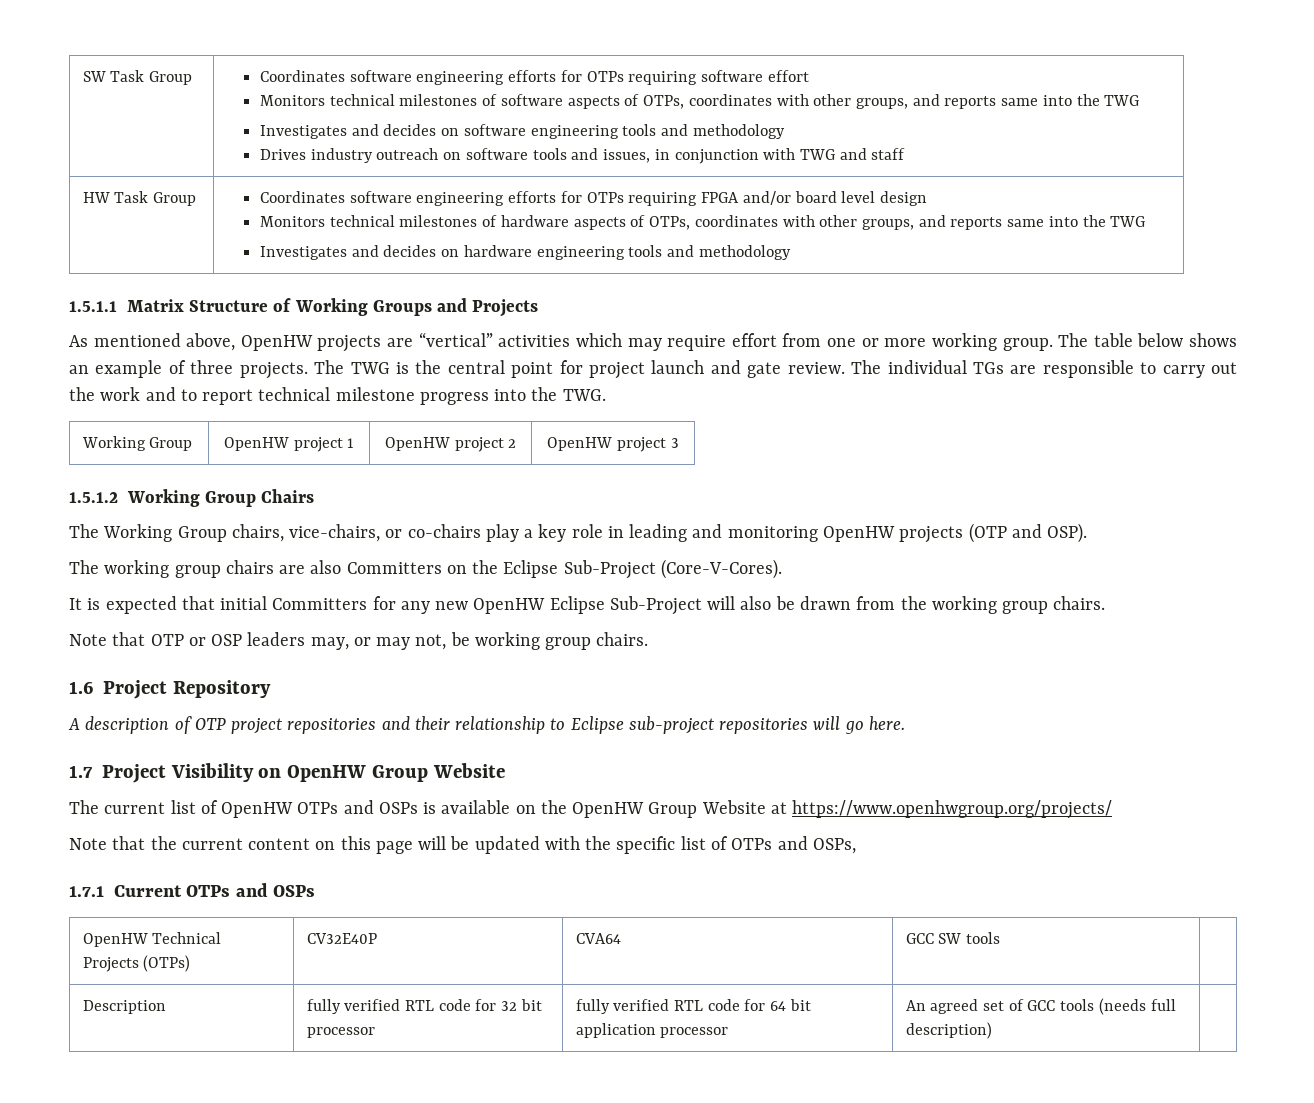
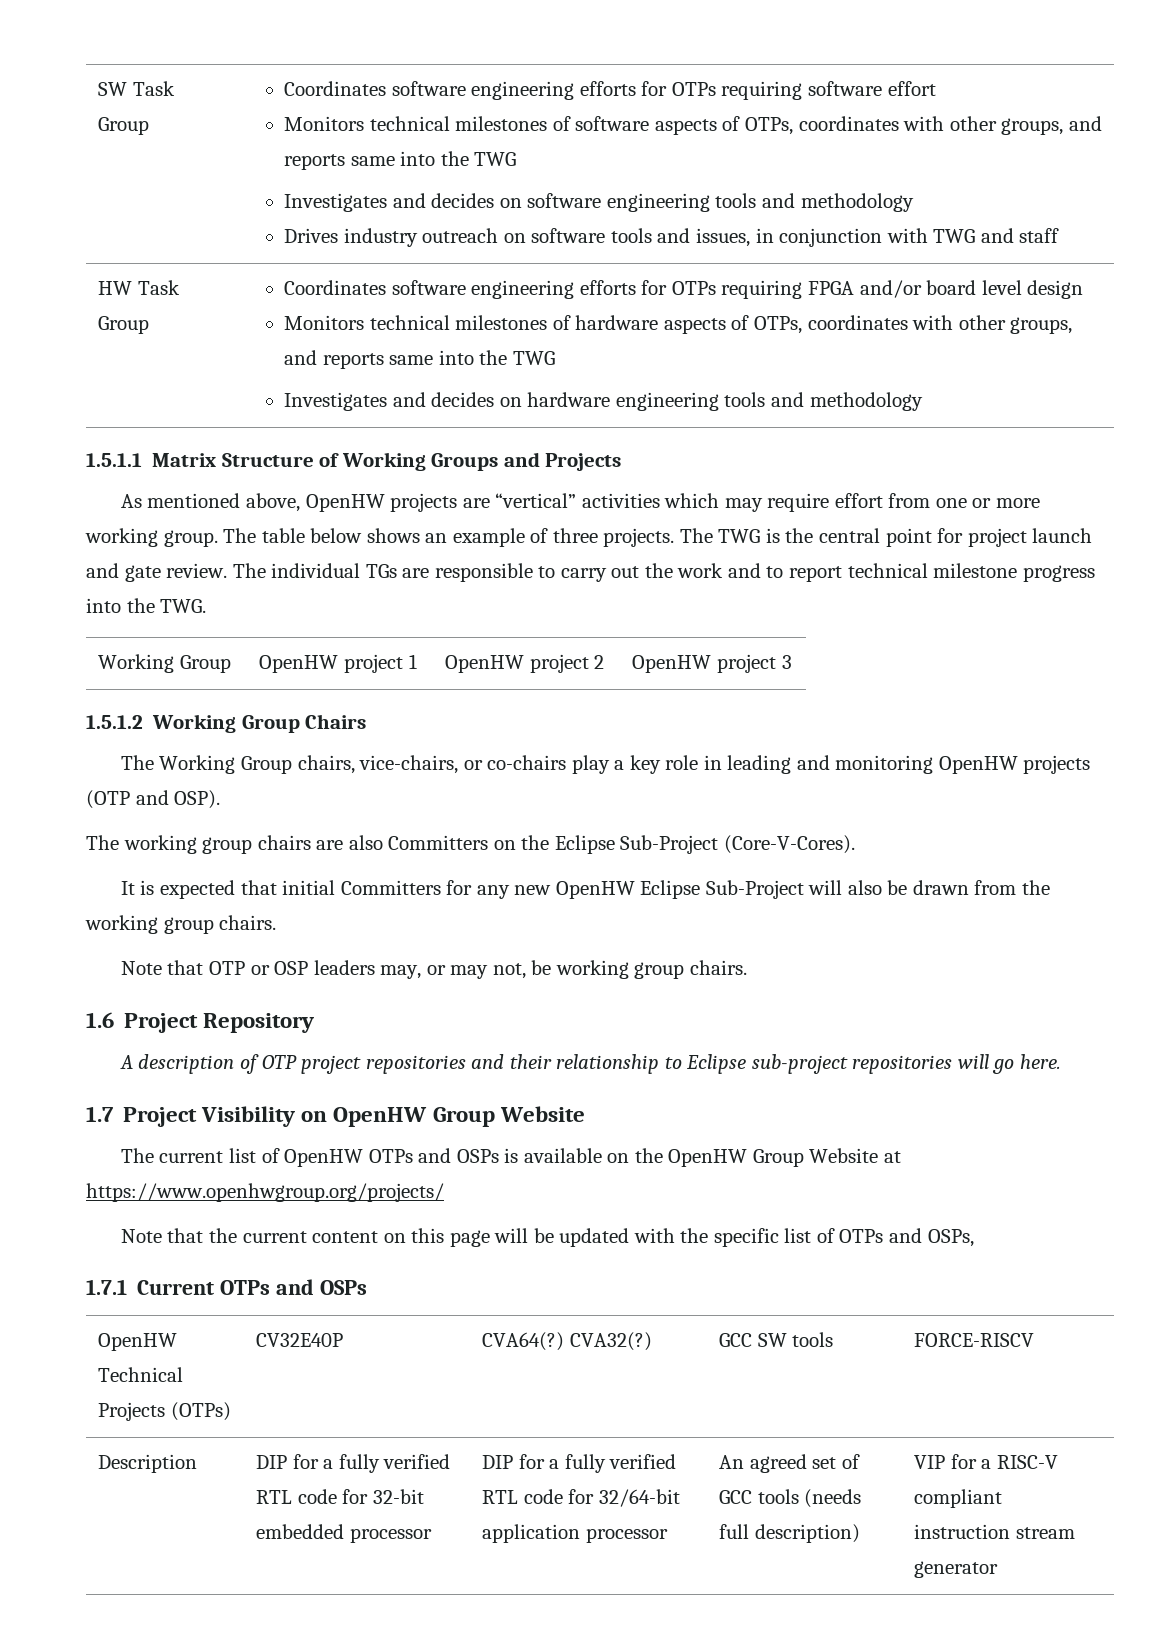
[575,933,621,944] CVA64 -> [482,1332,652,1351] CVA64(?) CVA32(?)
(1000, 938) none -> [914,1333,1035,1347] FORCE-RISCV
[306,999,542,1014] [306,1027,375,1038] [575,999,811,1014] fully verified RTL code for 32 bit processor | fully verified RTL code for 64 bit -> [256,1454,451,1473] [256,1489,424,1504] [256,1524,432,1543] [482,1454,677,1473] [482,1489,680,1507] DIP for a fully verified RTL code for 32-bit embedded processor | DIP for a fully verified RTL code for 32/64-bit
(992, 1030) none -> [914,1454,1058,1469] [914,1489,1003,1508] [914,1524,1075,1539] [914,1561,999,1578] VIP for a RISC-V compliant instruction stream generator

